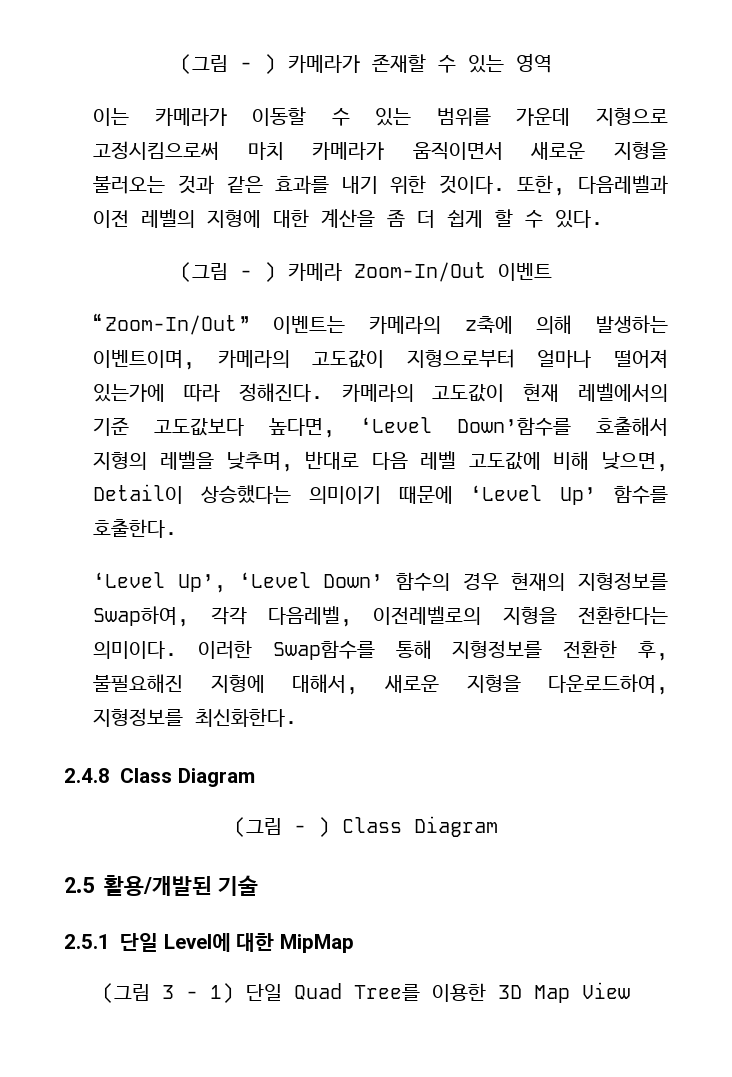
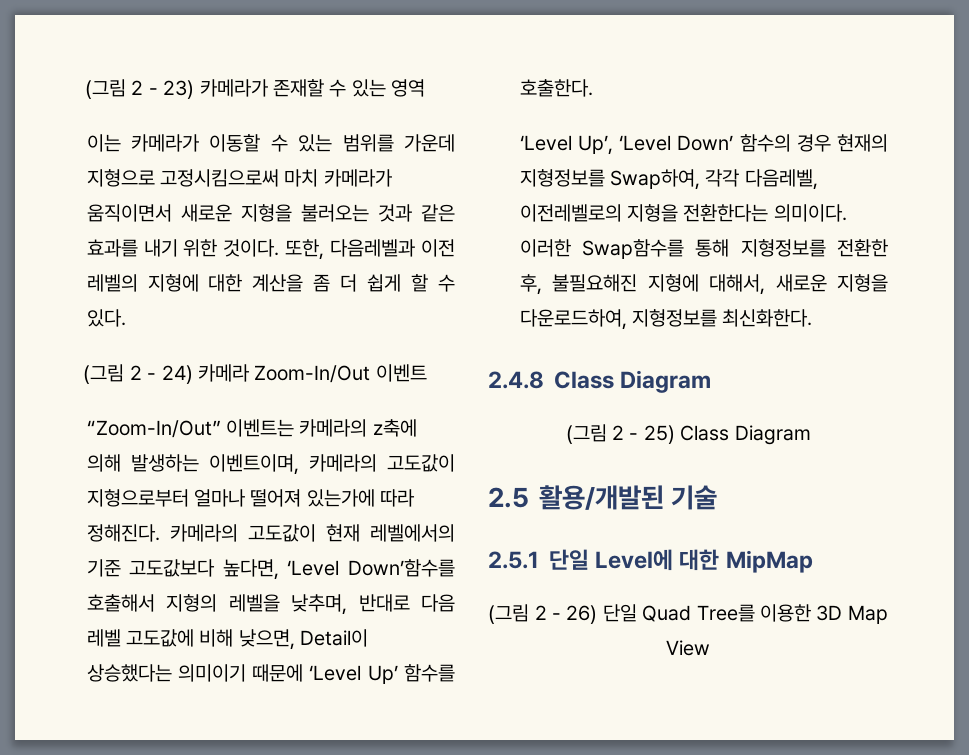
[180,54,276,74] (그림 - ) -> [84,79,195,99] (그림 2 - 23)
[240,262,276,282] - ) -> [129,365,193,384] 2 - 24)
[294,817,330,837] - ) -> [611,425,675,444] 2 - 25)
[162,983,234,1003] 3 - 1) -> [534,605,598,624] 2 - 26)

